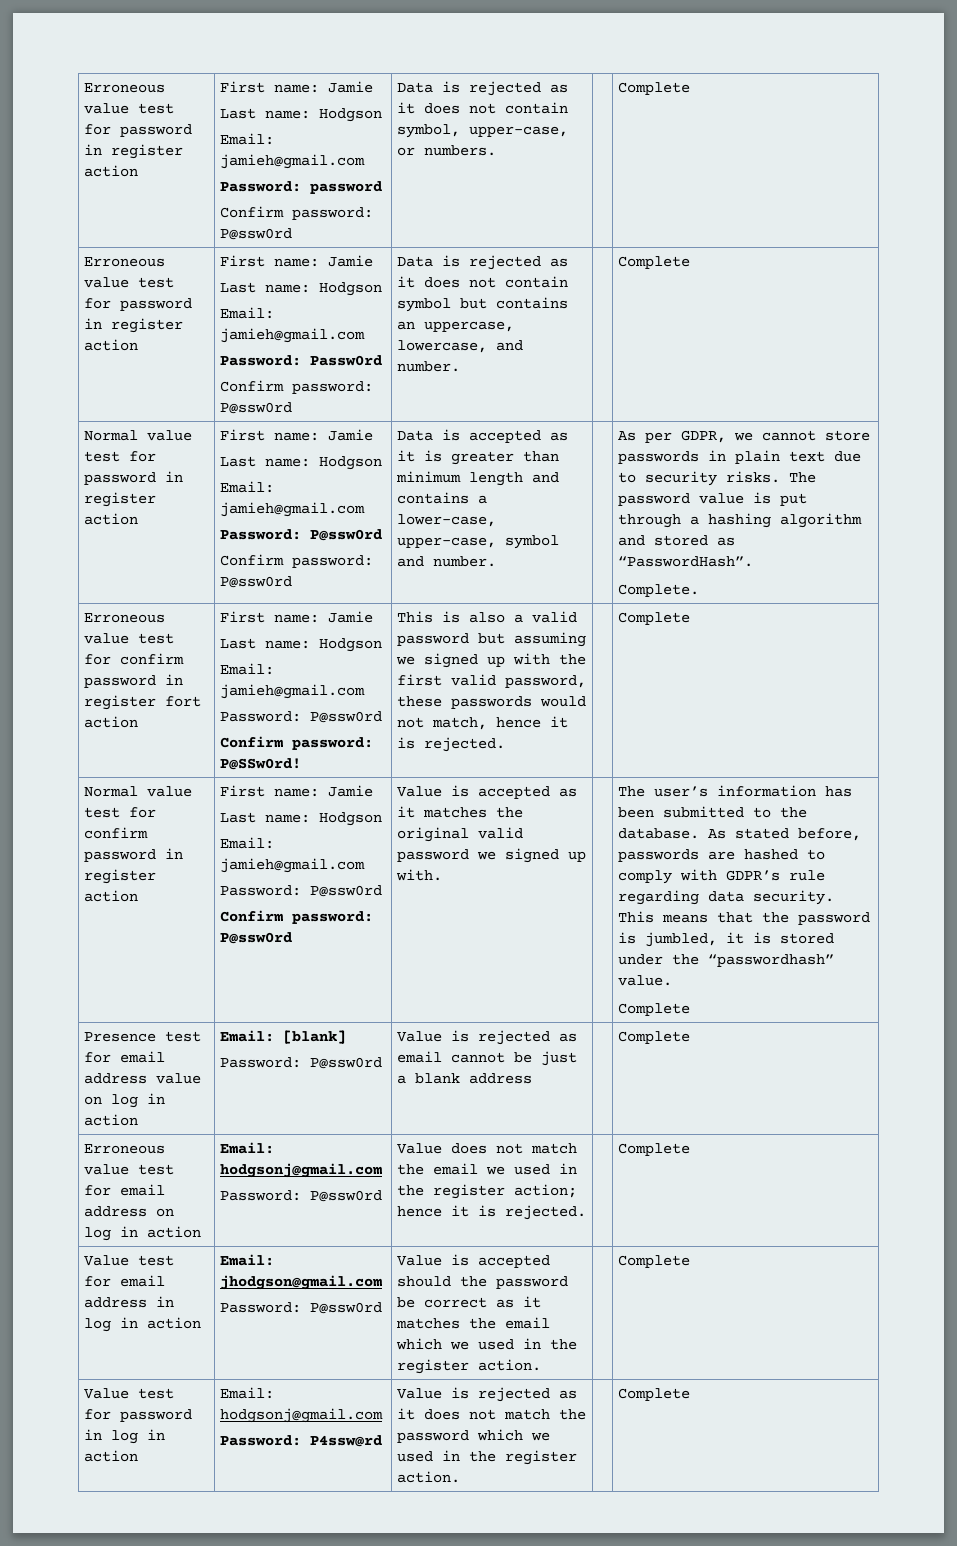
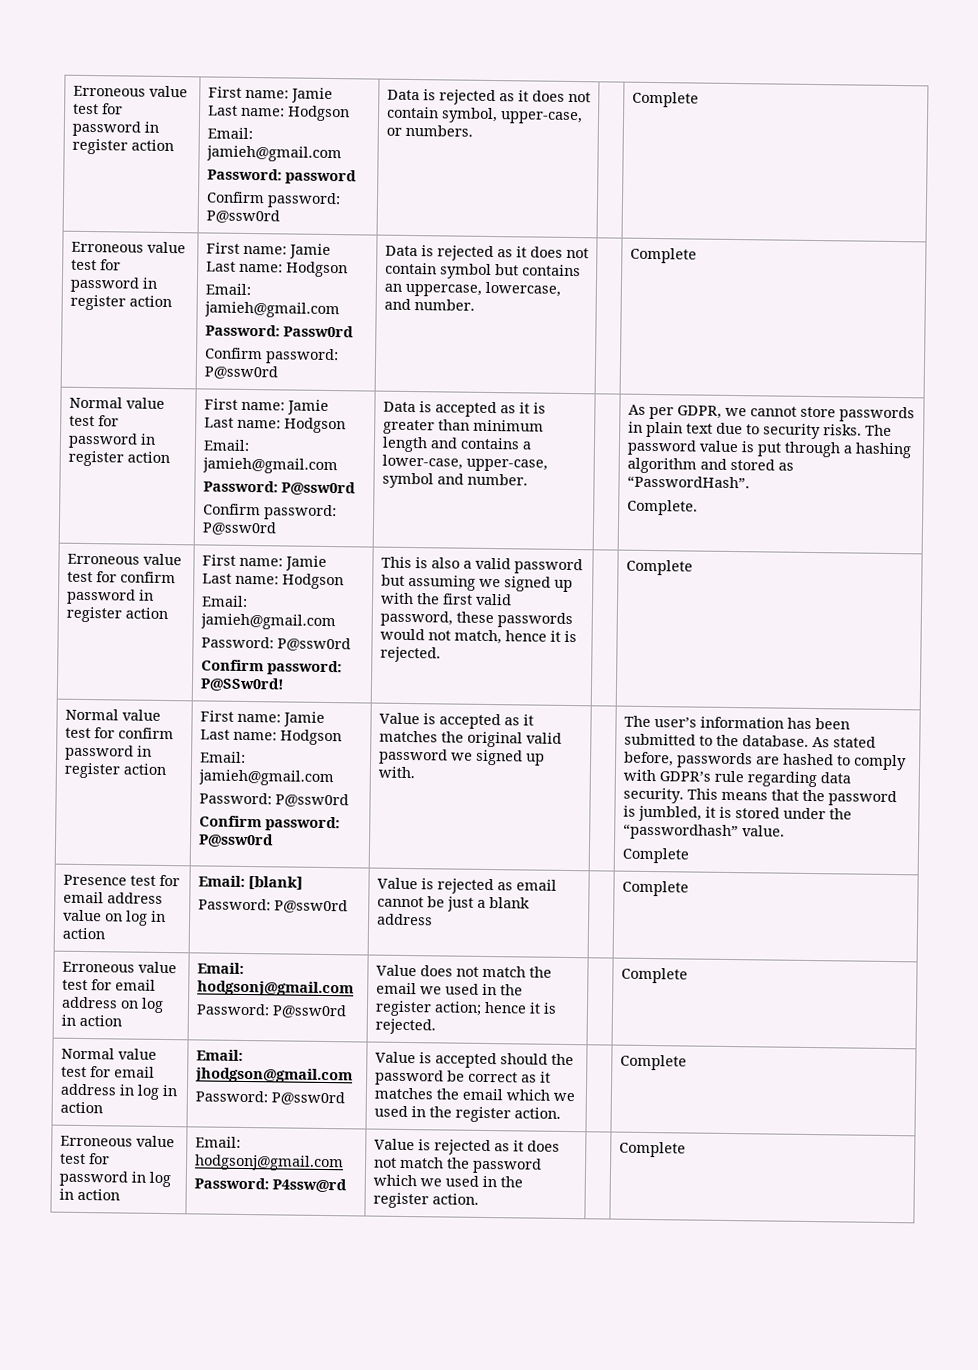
[165,696,202,707] fort -> (122, 614) none
[84,1255,130,1266] Value -> [60,1047,157,1060] Normal value
[84,1388,130,1399] Value -> [59,1135,175,1148] Erroneous value

